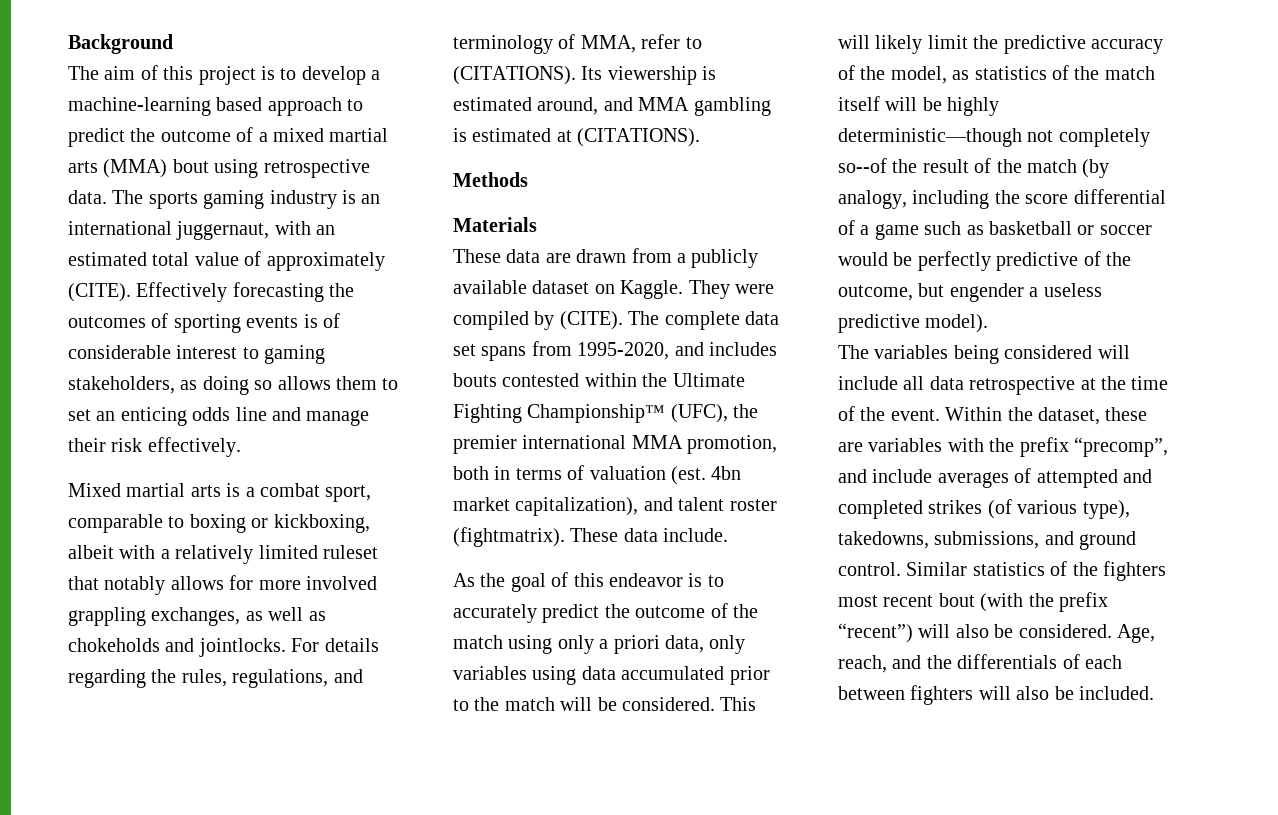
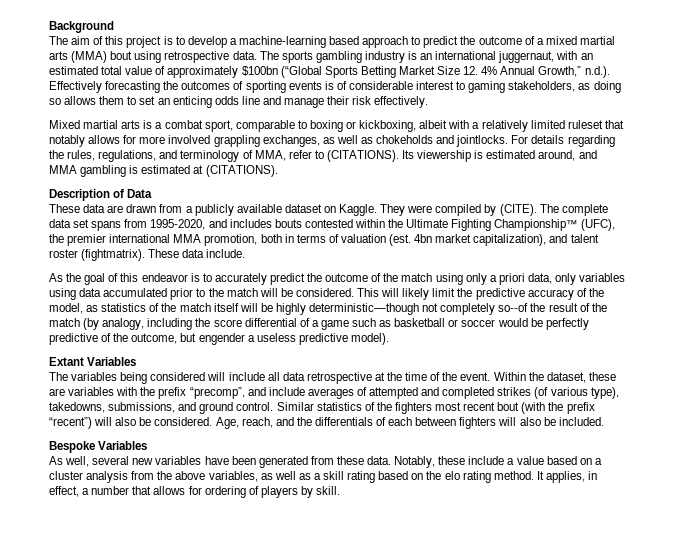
[203,190,265,209] gaming -> [315,51,362,63] gambling
[68,283,131,302] (CITE). -> [241,66,610,78] $100bn (“Global Sports Betting Market Size 12. 4% Annual Growth,” n.d.).
[453,172,528,187] [453,217,537,232] Methods // Materials -> [49,189,153,201] Description of Data
(989, 323) none -> [49,357,137,366] // Extant Variables
(1154, 693) none -> [49,441,148,453] [49,456,602,468] [49,471,598,483] [49,486,341,498] // Bespoke Variables // As well, several new variables have been generated from these data. Notably, these include a value based on a cluster analysis from the above variables, as well as a skill rating based on the elo rating method. It applies, in effect, a number that allows for ordering of players by skill.

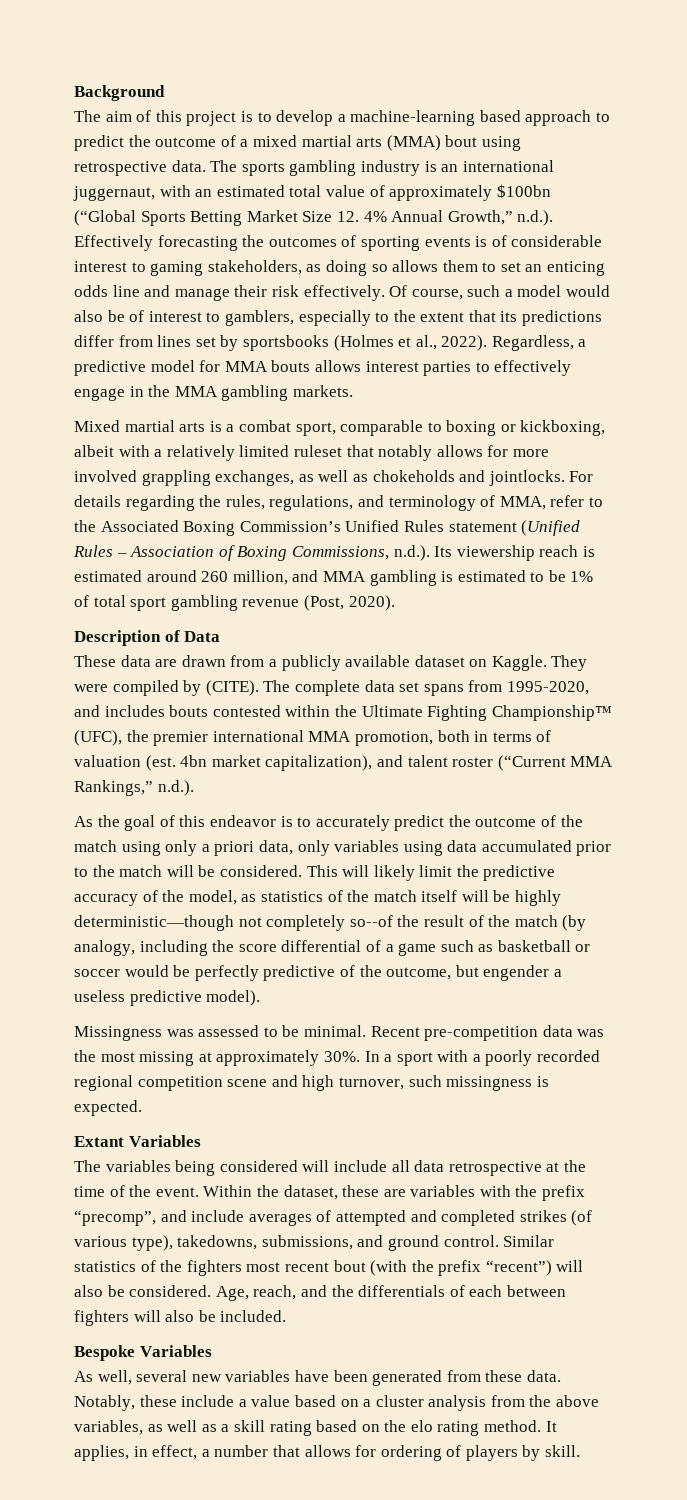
(429, 102) none -> [389,285,611,300] [74,310,603,326] [74,335,587,351] [74,360,572,376] [74,385,353,401] Of course, such a model would also be of interest to gamblers, especially to the extent that its predictions differ from lines set by sportsbooks (Holmes et al., 2022). Regardless, a predictive model for MMA bouts allows interest parties to effectively engage in the MMA gambling markets.
[326,150,399,162] (CITATIONS). -> [74,520,581,536] [73,545,430,561] the Associated Boxing Commission’s Unified Rules statement (Unified Rules – Association of Boxing Commissions, n.d.).
[474,150,576,161] is estimated around, -> [539,545,595,557] [74,570,288,585] reach is estimated around 260 million,
[193,165,278,177] at (CITATIONS). -> [530,570,594,582] [74,595,395,611] to be 1% of total sport gambling revenue (Post, 2020).
[81,249,246,261] (fightmatrix). These data include. -> [497,755,614,771] [74,780,194,796] (“Current MMA Rankings,” n.d.).
(389, 339) none -> [74,1025,605,1041] [74,1050,601,1066] [74,1075,549,1091] [74,1100,142,1116] // Missingness was assessed to be minimal. Recent pre-competition data was the most missing at approximately 30%. In a sport with a poorly recorded regional competition scene and high turnover, such missingness is expected.

